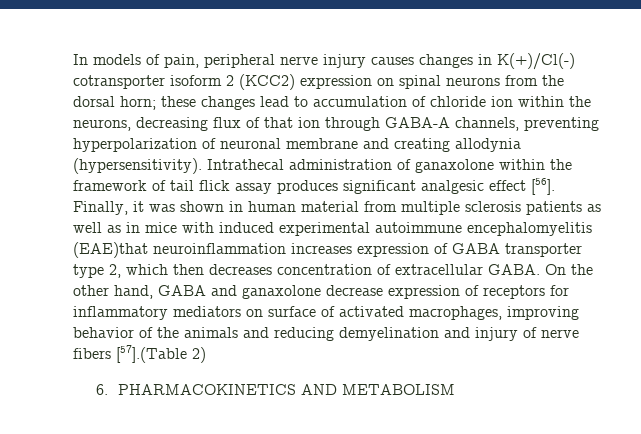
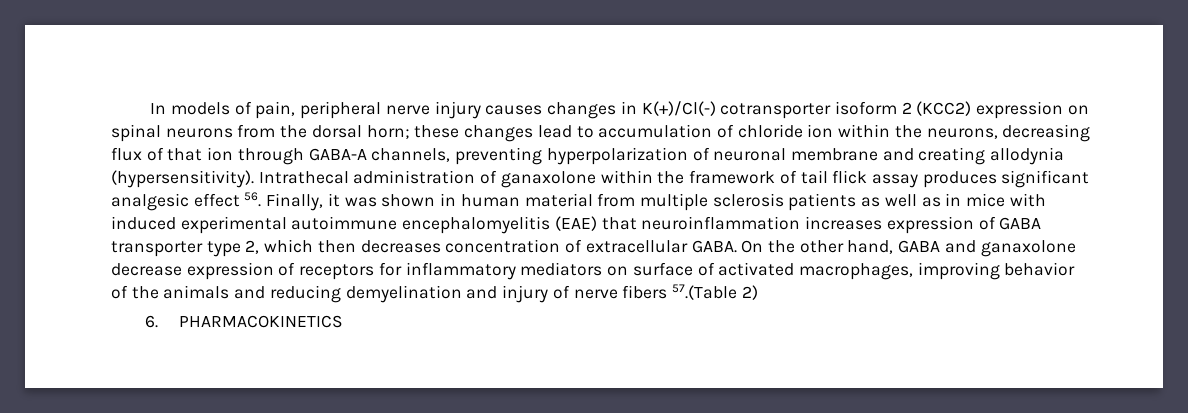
[531,178,555,195] [56]. -> [244,192,262,207] 56.
[73,242,148,258] (EAE)that -> [554,216,637,231] (EAE) that
[116,345,187,363] [57].(Table -> [671,284,737,300] 57.(Table
[301,384,456,395] AND METABOLISM -> (344, 321) none

